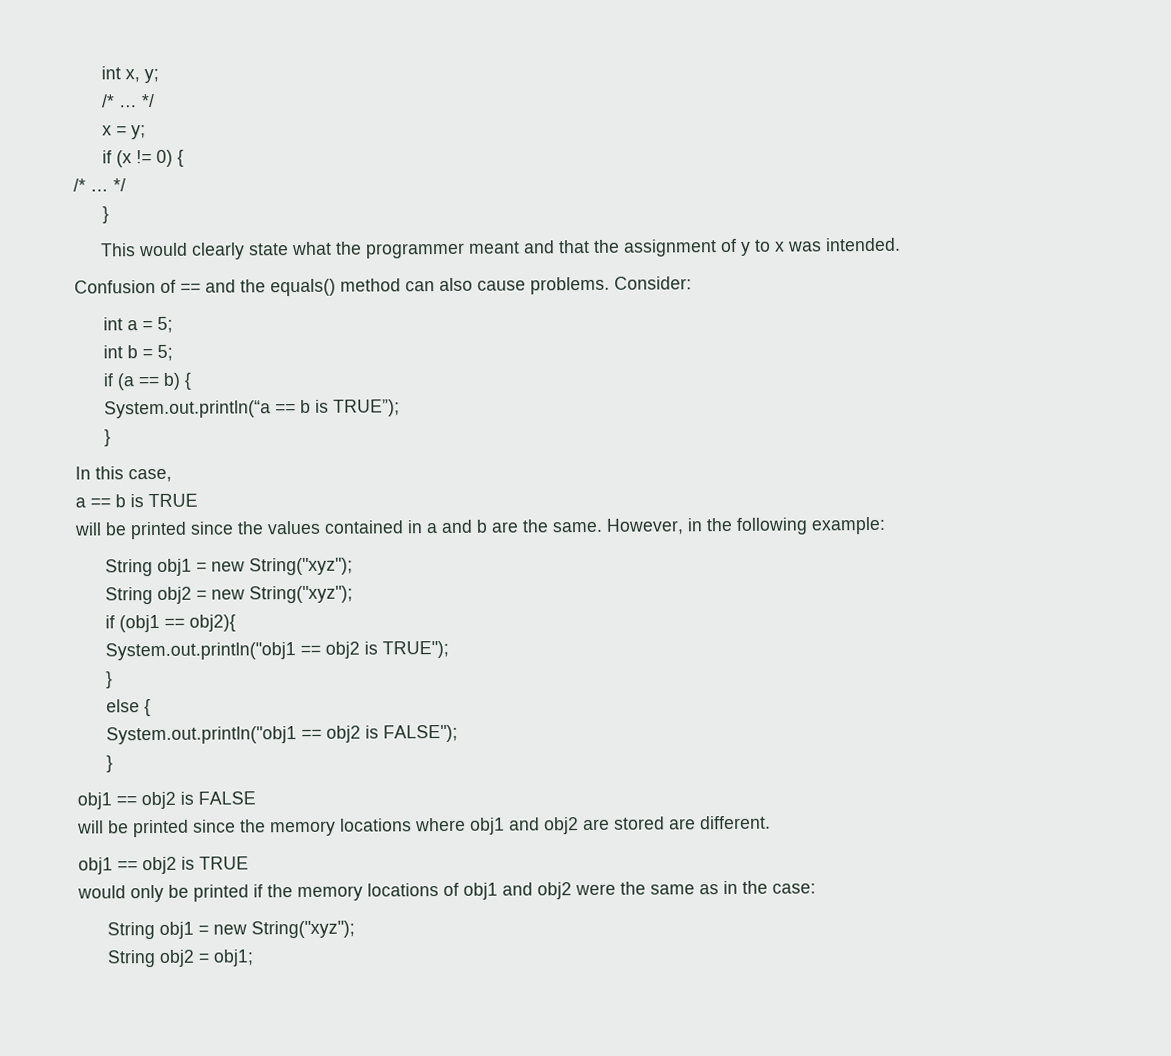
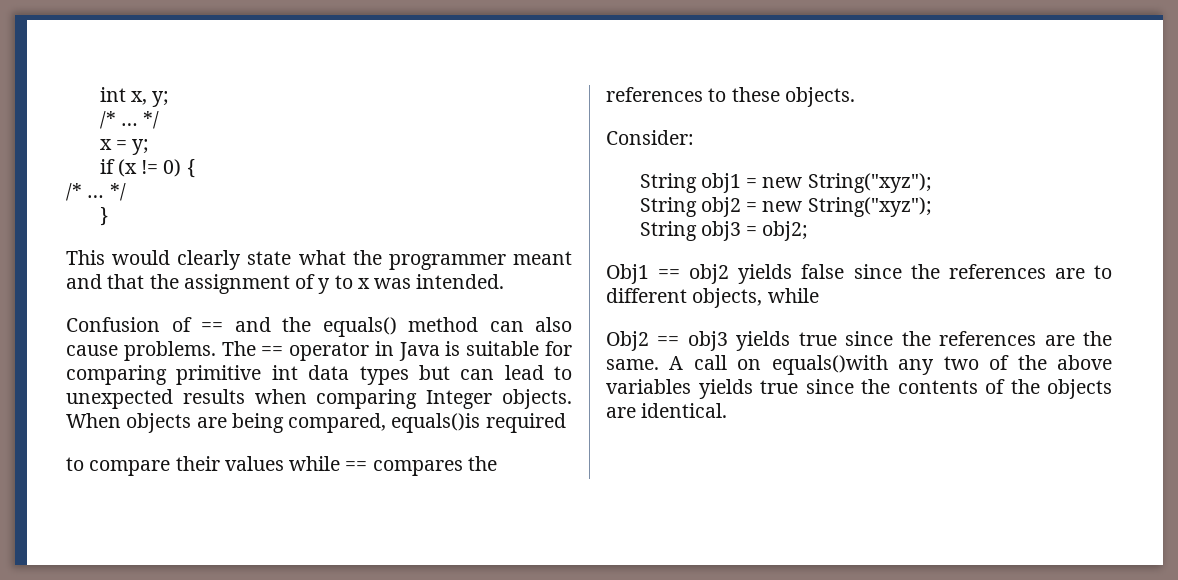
[614,276,692,290] [103,316,174,333] [103,344,174,361] [103,372,193,391] [104,399,401,419] [104,429,112,447] [75,466,172,483] [75,493,198,508] [74,516,886,540] Consider: // int a = 5; // int b = 5; // if (a == b) { // System.out.println(“a == b is TRUE”); // } // In this case, // a == b is TRUE // will be printed since the values contained in a and b are the same. However, in the following example: -> [221,341,572,361] [66,365,572,385] [66,389,572,409] [66,413,566,433] [66,456,497,476] [606,87,855,107] [606,130,694,145] The == operator in Java is suitable for comparing primitive int data types but can lead to unexpected results when comparing Integer objects. When objects are being compared, equals()is required // to compare their values while == compares the references to these objects. // Consider:
[105,614,237,633] [105,640,450,661] [105,671,114,689] [106,699,152,717] [106,724,459,745] [106,755,114,773] [77,791,256,810] [77,815,771,838] [78,856,249,875] [77,880,816,903] [107,920,356,940] [107,949,255,968] if (obj1 == obj2){ // System.out.println("obj1 == obj2 is TRUE"); // } // else { // System.out.println("obj1 == obj2 is FALSE"); // } // obj1 == obj2 is FALSE // will be printed since the memory locations where obj1 and obj2 are stored are different. // obj1 == obj2 is TRUE // would only be printed if the memory locations of obj1 and obj2 were the same as in the case: // String obj1 = new String("xyz"); // String obj2 = obj1; -> [639,221,809,241] [606,264,1112,284] [606,288,819,308] [606,331,1112,351] [606,355,1112,375] [606,379,1112,399] [606,403,728,418] String obj3 = obj2; // Obj1 == obj2 yields false since the references are to different objects, while // Obj2 == obj3 yields true since the references are the same. A call on equals()with any two of the above variables yields true since the contents of the objects are identical.

